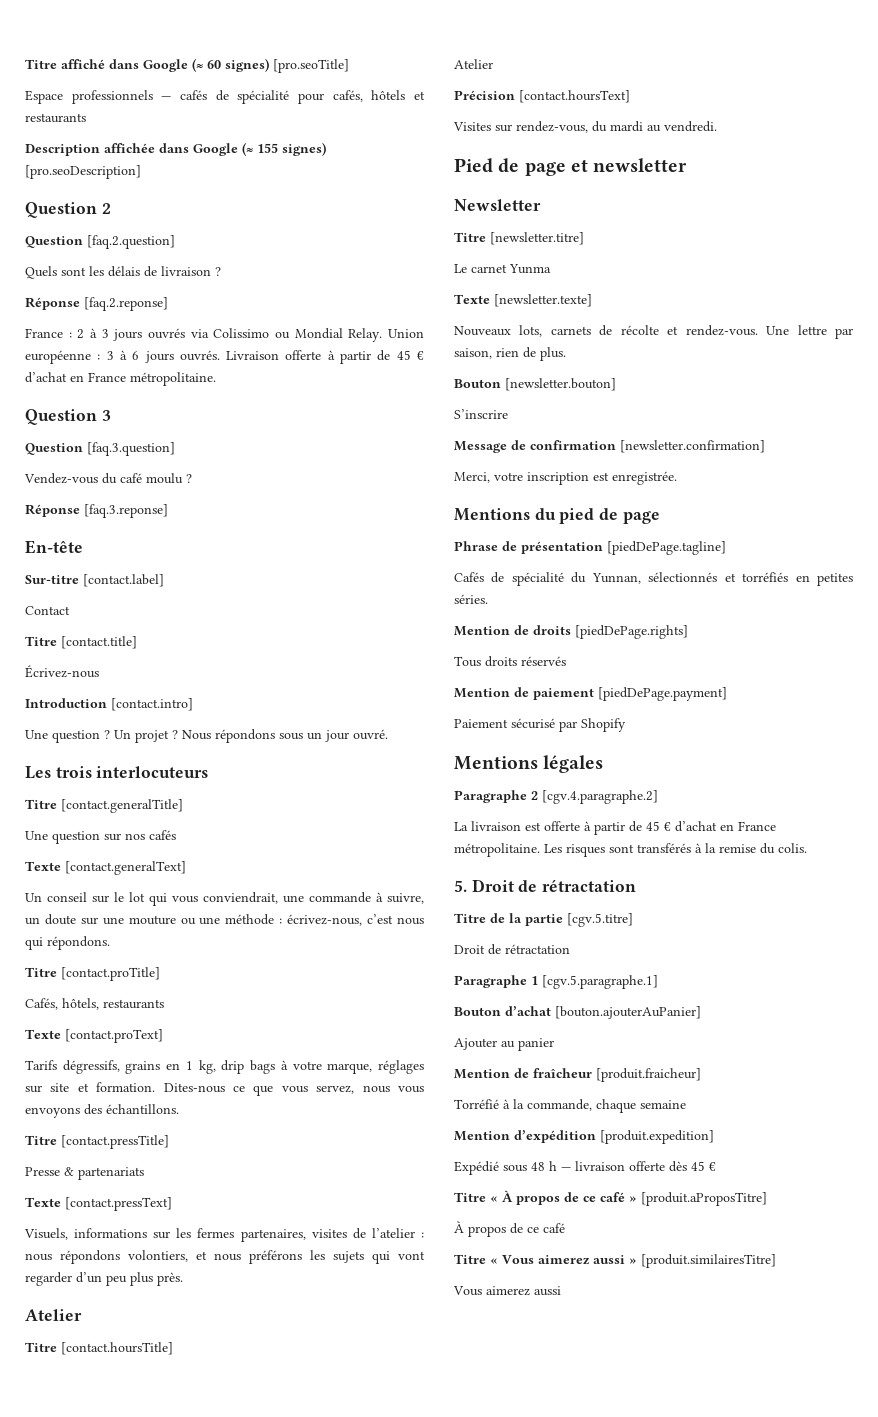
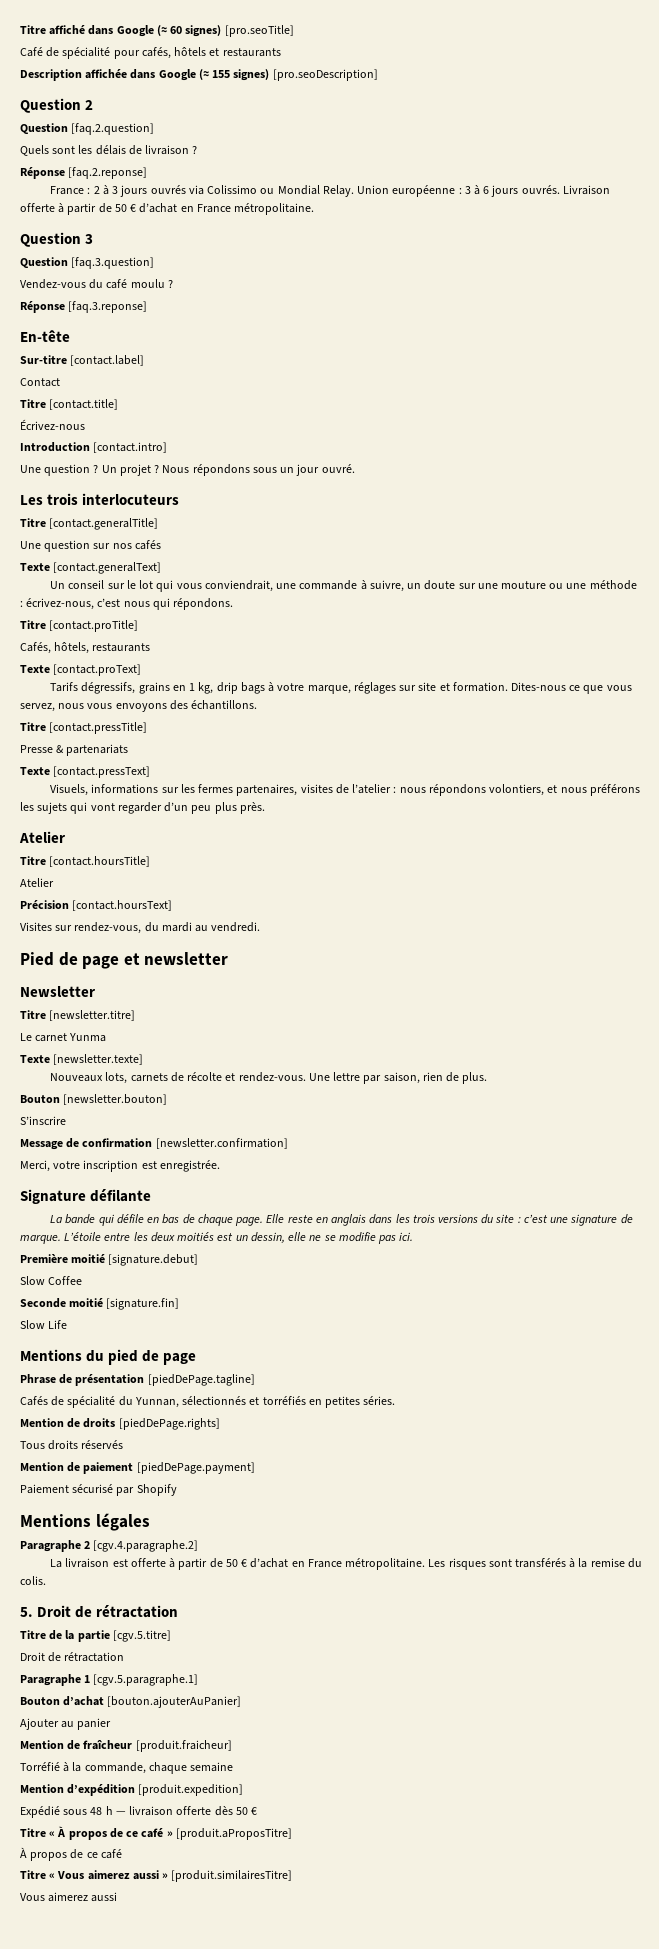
[25,90,207,104] Espace professionnels — cafés -> [20,47,43,57] Café
[396,350,411,360] 45 -> [114,204,127,212] 50
(677, 478) none -> [20,1189,152,1204] [50,1214,633,1226] [20,1232,414,1244] [20,1254,199,1266] [20,1276,83,1285] [20,1298,180,1310] [20,1320,68,1329] // Signature défilante // La bande qui défile en bas de chaque page. Elle reste en anglais dans les trois versions du site : c’est une signature de marque. L’étoile entre les deux moitiés est un dessin, elle ne se modifie pas ici. // Première moitié [signature.debut] // Slow Coffee // Seconde moitié [signature.fin] // Slow Life
[646,821,660,831] 45 -> [225,1559,238,1567] 50
[691,1161,705,1171] 45 -> [235,1807,248,1815] 50

